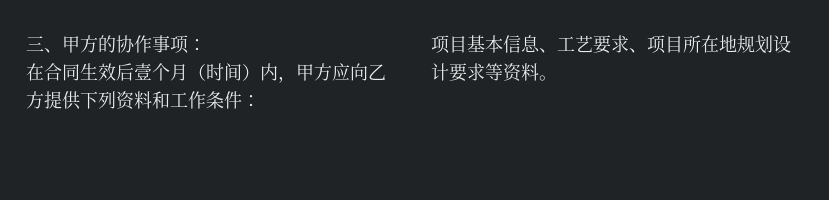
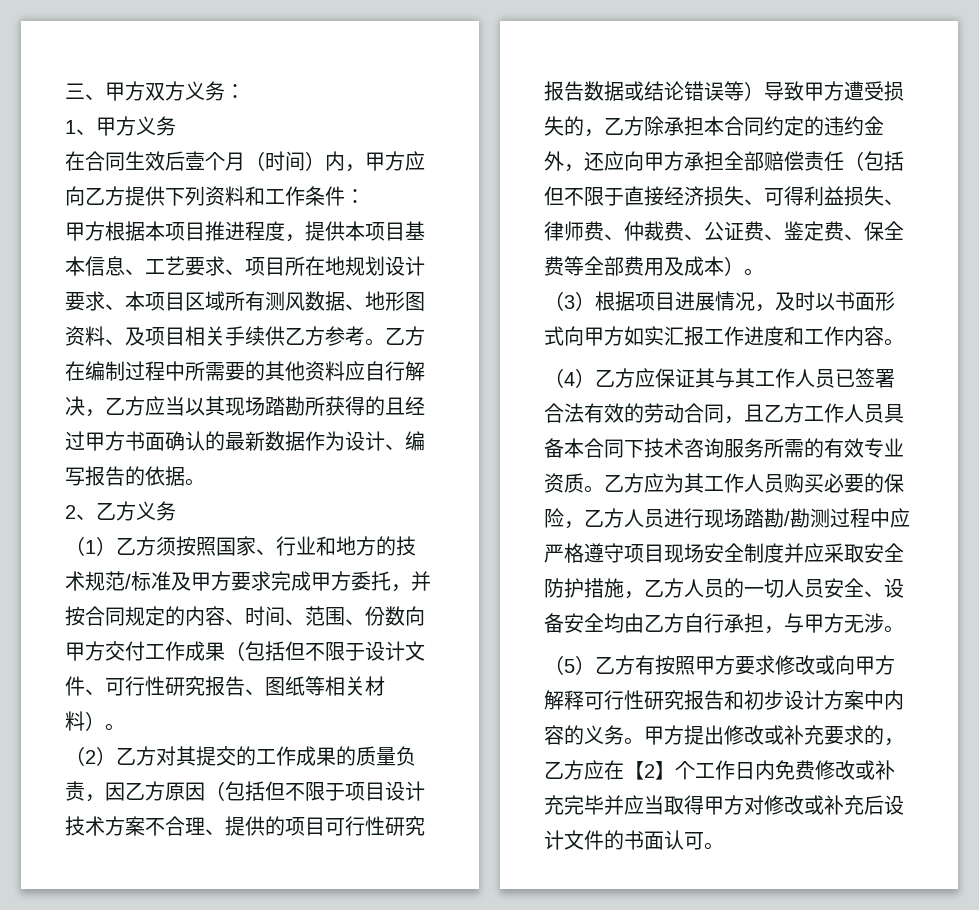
[98,35,206,54] 的协作事项： -> [145,81,245,101] [65,116,176,136] 双方义务： // 1、甲方义务
(260, 101) none -> [65,221,365,242] 甲方根据本项目推进程度，提供本
[485,63,539,82] 等资料 -> [105,291,425,311] [65,326,425,346] [65,361,425,381] [65,396,425,417] [65,431,425,451] [65,466,205,486] [65,501,176,521] [65,536,416,556] [65,571,431,592] [65,606,425,626] [65,641,425,661] [65,676,385,696] [65,711,125,731] [65,746,416,766] [65,781,425,802] [65,816,425,836] [544,81,904,101] [544,116,884,137] [544,151,904,172] [544,186,904,206] [544,221,904,241] [544,256,764,276] [544,291,895,312] [544,326,904,346] [544,368,895,388] [544,403,904,424] [544,438,904,458] [544,473,904,493] [544,508,910,529] [544,543,904,563] [544,578,904,599] [544,613,904,634] [544,655,895,675] [544,690,904,710] [544,725,904,746] [544,760,895,780] [544,795,904,815] [544,830,704,850] 、本项目区域所有测风数据、地形图资料、及项目相关手续供乙方参考。乙方在编制过程中所需要的其他资料应自行解决，乙方应当以其现场踏勘所获得的且经过甲方书面确认的最新数据作为设计、编写报告的依据。 // 2、乙方义务 // （1）乙方须按照国家、行业和地方的技术规范/标准及甲方要求完成甲方委托，并按合同规定的内容、时间、范围、份数向甲方交付工作成果（包括但不限于设计文件、可行性研究报告、图纸等相关材料）。 // （2）乙方对其提交的工作成果的质量负责，因乙方原因（包括但不限于项目设计技术方案不合理、提供的项目可行性研究报告数据或结论错误等）导致甲方遭受损失的，乙方除承担本合同约定的违约金外，还应向甲方承担全部赔偿责任（包括但不限于直接经济损失、可得利益损失、律师费、仲裁费、公证费、鉴定费、保全费等全部费用及成本）。 // （3）根据项目进展情况，及时以书面形式向甲方如实汇报工作进度和工作内容。 // （4）乙方应保证其与其工作人员已签署合法有效的劳动合同，且乙方工作人员具备本合同下技术咨询服务所需的有效专业资质。乙方应为其工作人员购买必要的保险，乙方人员进行现场踏勘/勘测过程中应严格遵守项目现场安全制度并应采取安全防护措施，乙方人员的一切人员安全、设备安全均由乙方自行承担，与甲方无涉。 // （5）乙方有按照甲方要求修改或向甲方解释可行性研究报告和初步设计方案中内容的义务。甲方提出修改或补充要求的，乙方应在【2】个工作日内免费修改或补充完毕并应当取得甲方对修改或补充后设计文件的书面认可

